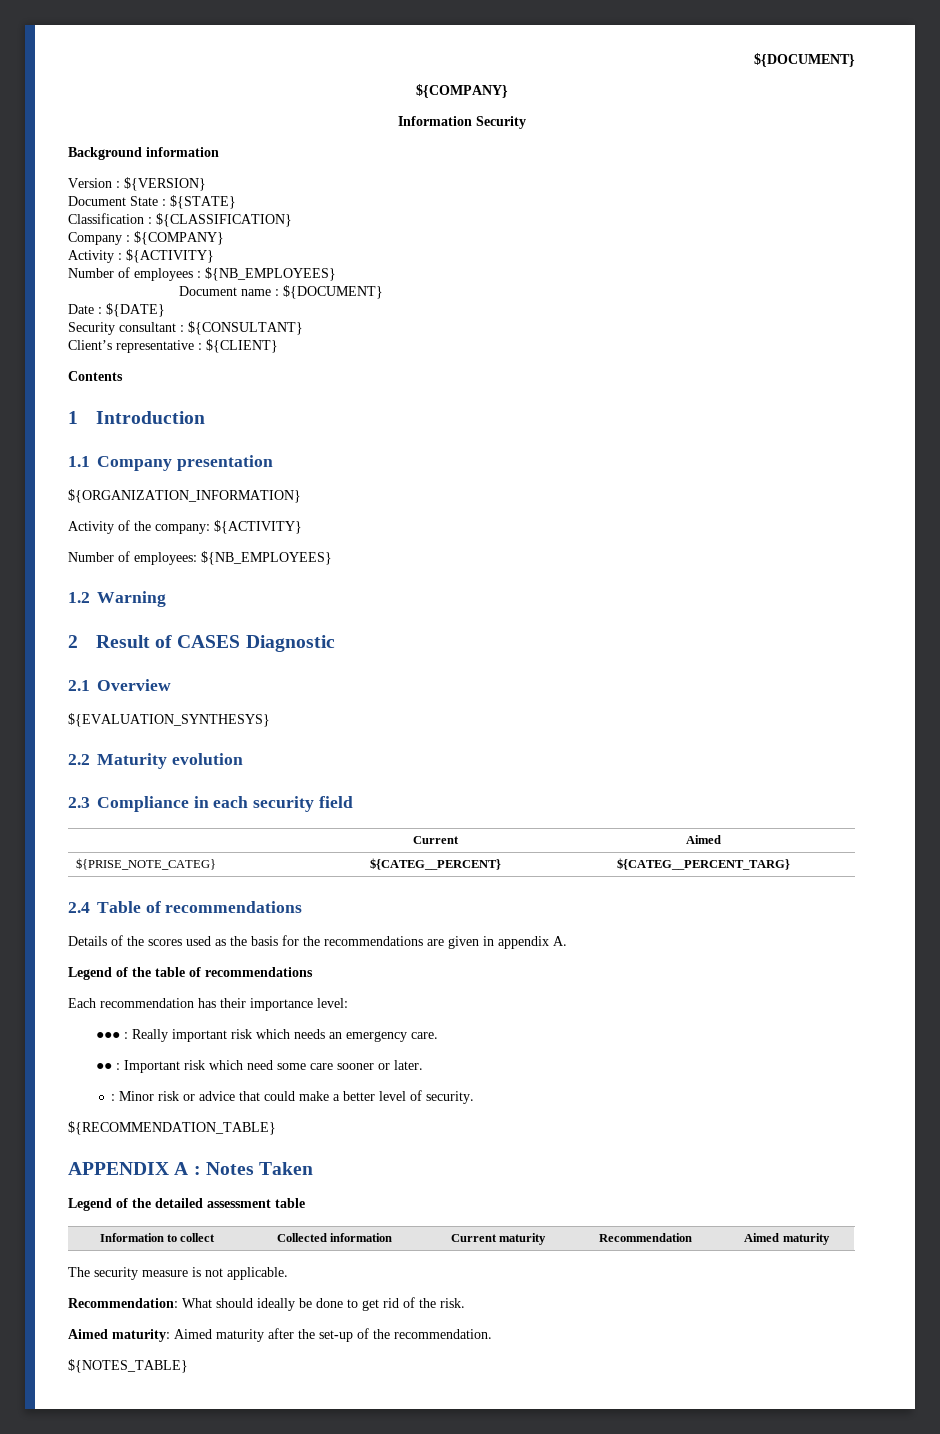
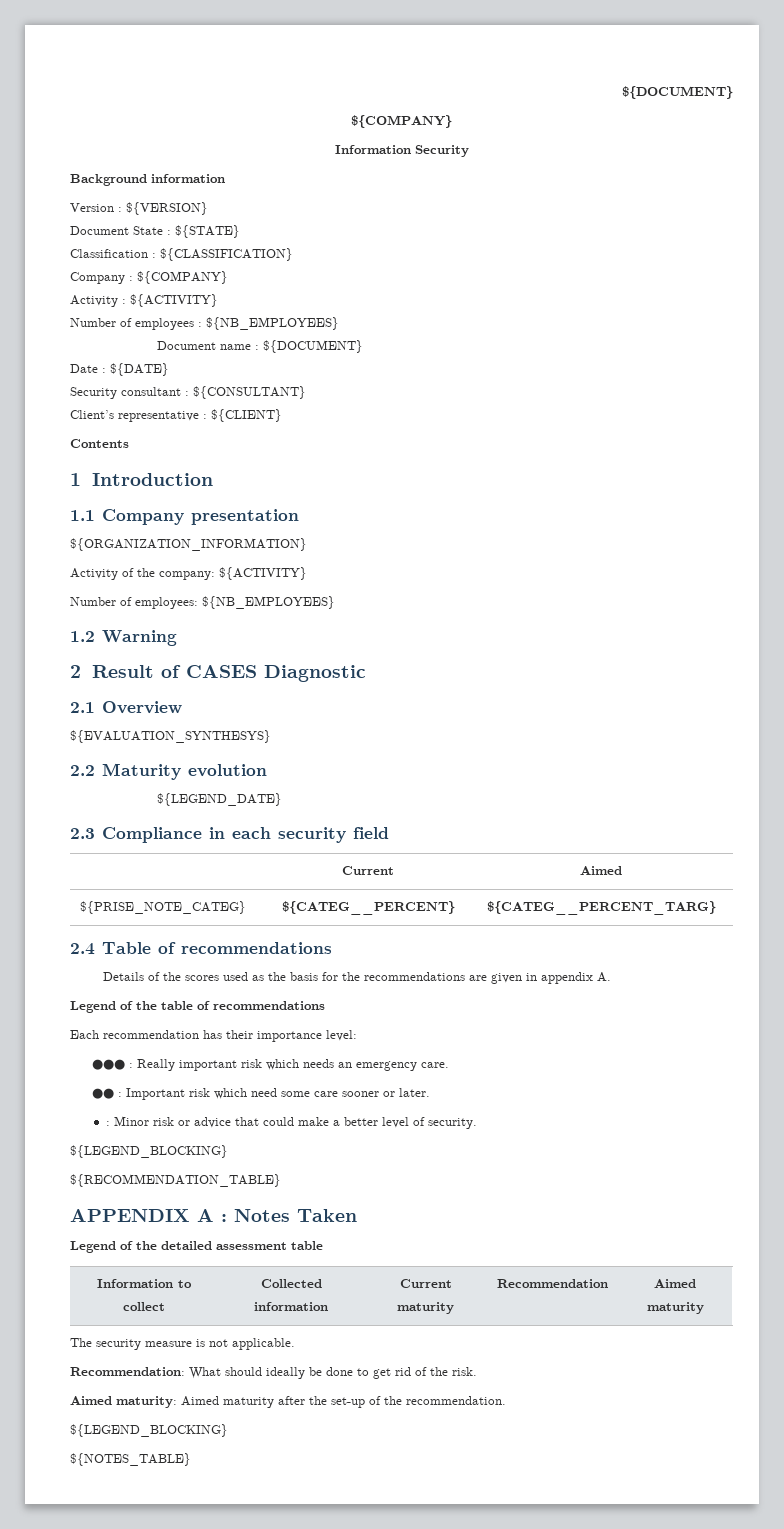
(243, 759) none -> [156,793,282,806] // ${LEGEND_DATE}
(475, 1097) none -> [70,1145,228,1158] // ${LEGEND_BLOCKING}
(492, 1334) none -> [70,1424,228,1437] // ${LEGEND_BLOCKING}

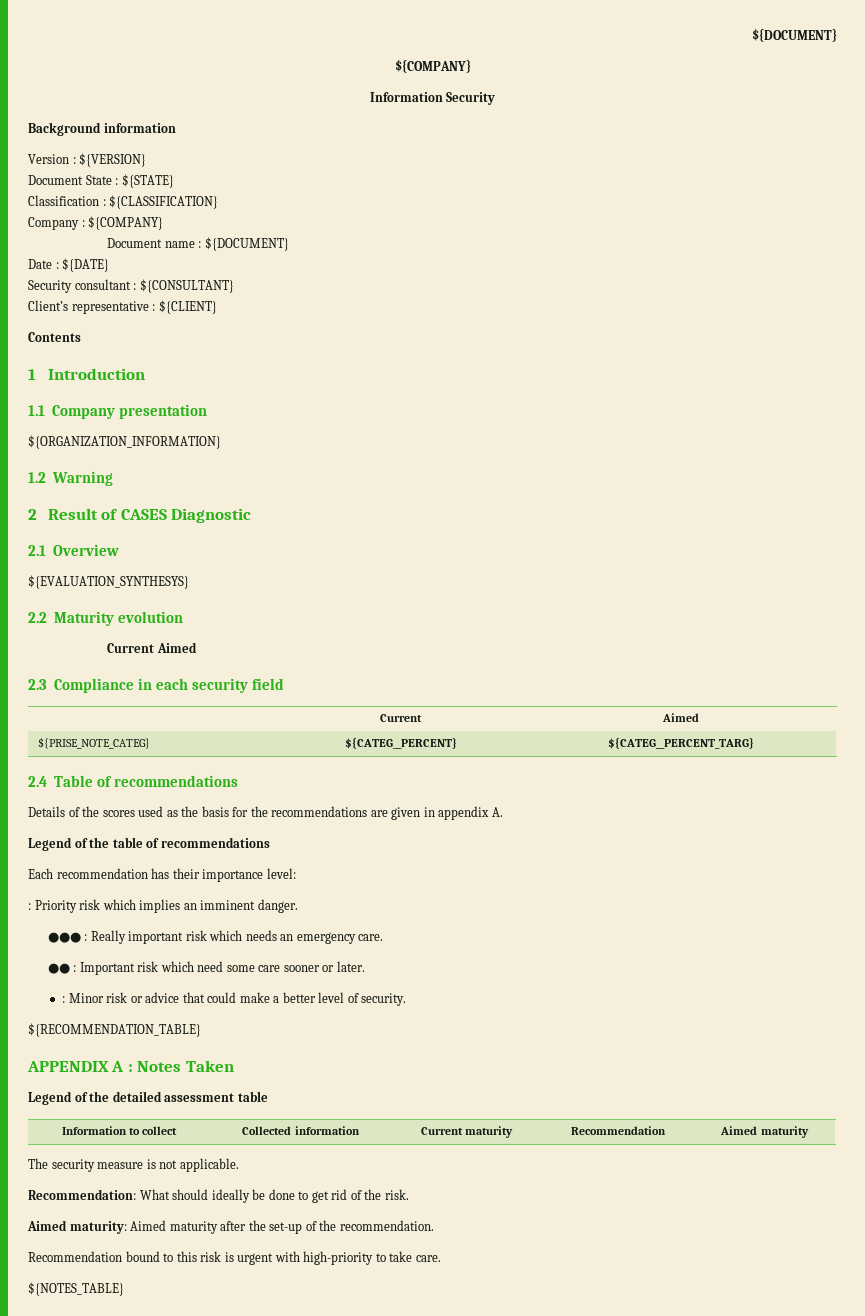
[70,294,218,307] [70,317,339,330] // Activity : ${ACTIVITY} // Number of employees : ${NB_EMPLOYEES} -> (164, 223) none
[70,567,307,580] [70,596,335,609] // Activity of the company: ${ACTIVITY} // Number of employees: ${NB_EMPLOYEES} -> (221, 442) none
[156,793,282,806] ${LEGEND_DATE} -> [107,642,197,653] Current Aimed
(357, 1035) none -> [28,899,298,913] // : Priority risk which implies an imminent danger.
[70,1145,228,1158] // ${LEGEND_BLOCKING} -> (407, 999) none
[70,1424,228,1437] ${LEGEND_BLOCKING} -> [28,1251,441,1265] Recommendation bound to this risk is urgent with high-priority to take care.

